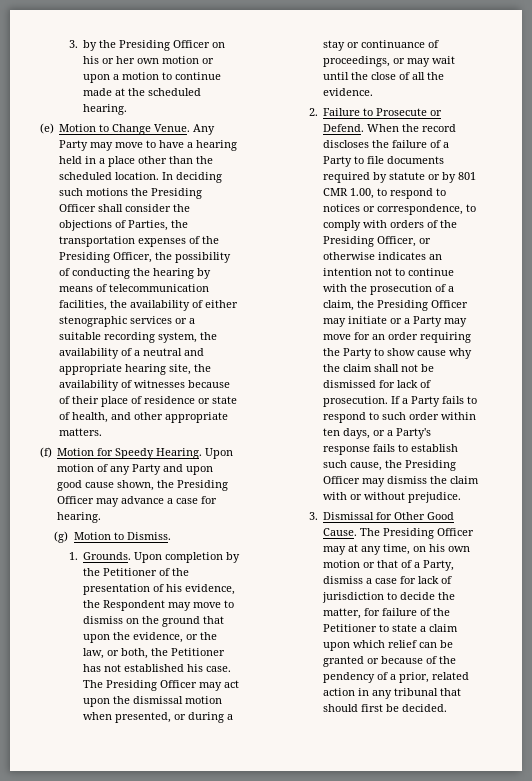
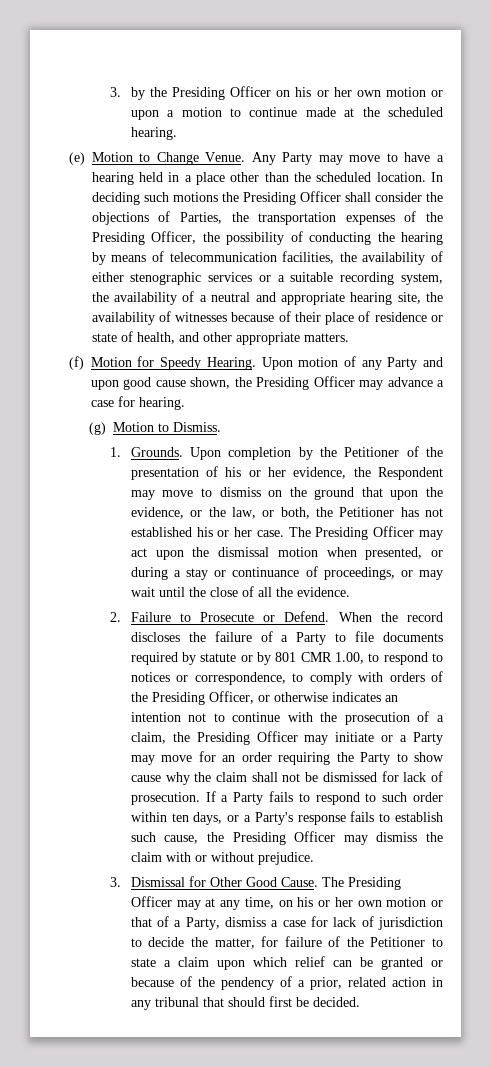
(183, 588) none -> [248,467,287,477] or her
(204, 668) none -> [217,527,253,537] or her
(446, 548) none -> [318,897,353,907] or her

